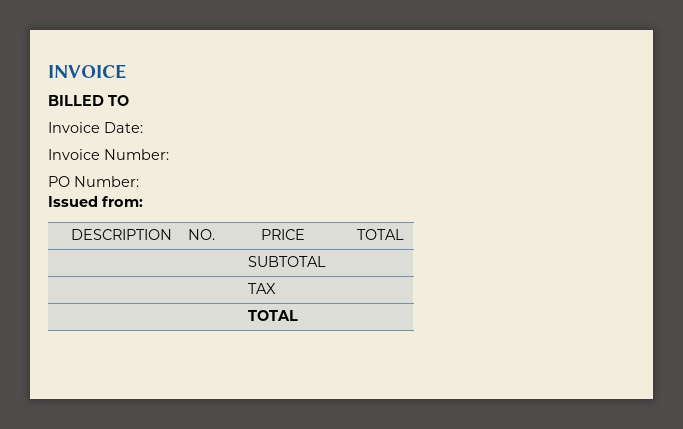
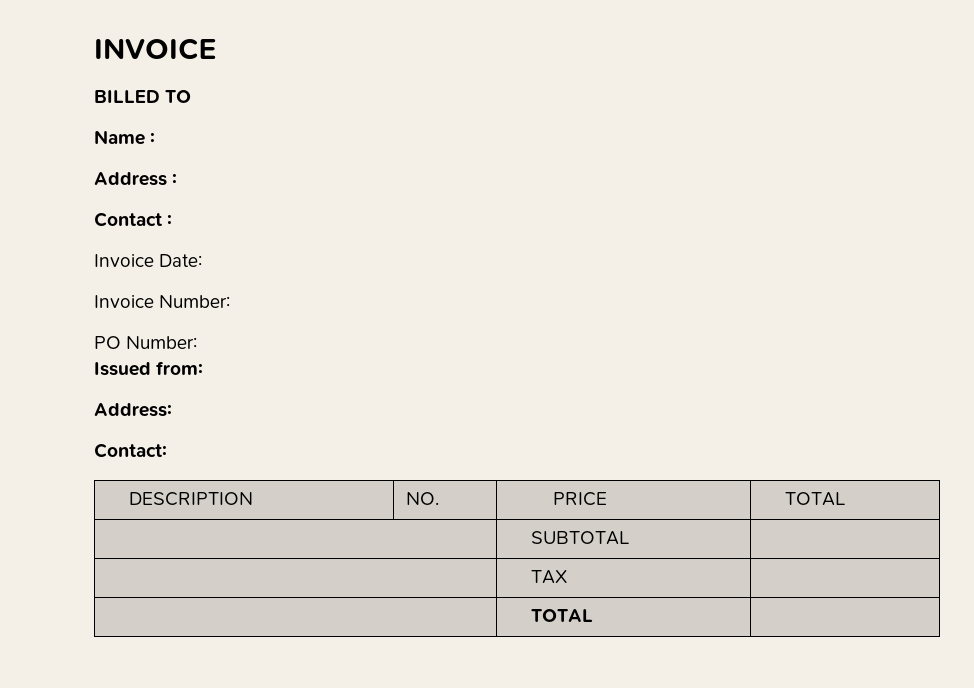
(129, 100) none -> [94,130,156,145] [94,172,178,186] [94,212,173,227] // Name : // Address : // Contact :
(143, 201) none -> [94,403,172,417] [94,443,167,458] // Address: // Contact:

